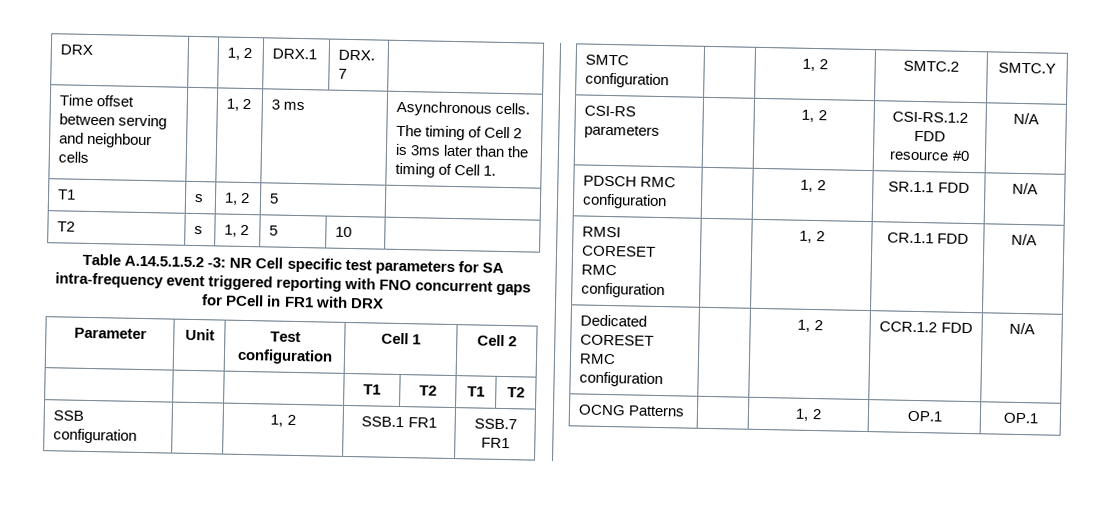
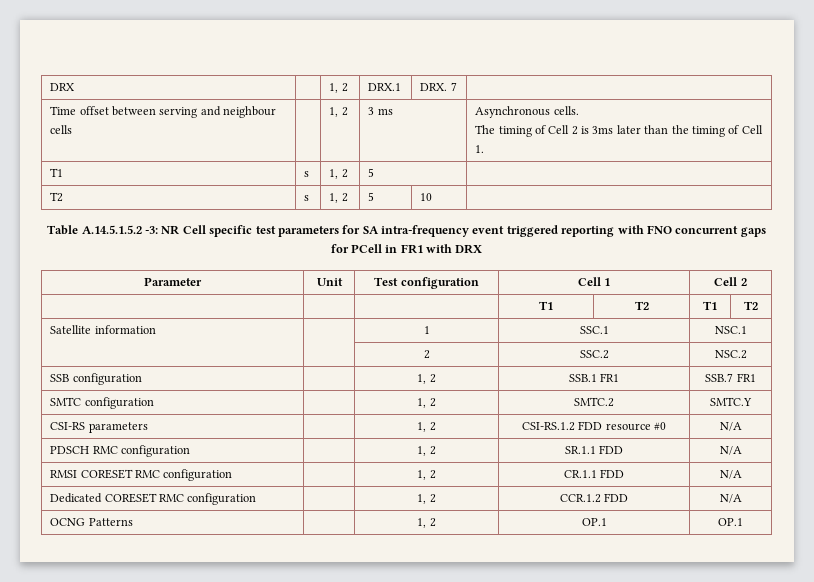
(525, 392) none -> [50,325,156,334] [423,326,430,334] [579,326,609,334] [714,326,747,334] [423,350,430,359] [579,350,609,359] [714,350,747,359] // Satellite information | | 1 | SSC.1 | NSC.1 // | | 2 | SSC.2 | NSC.2

